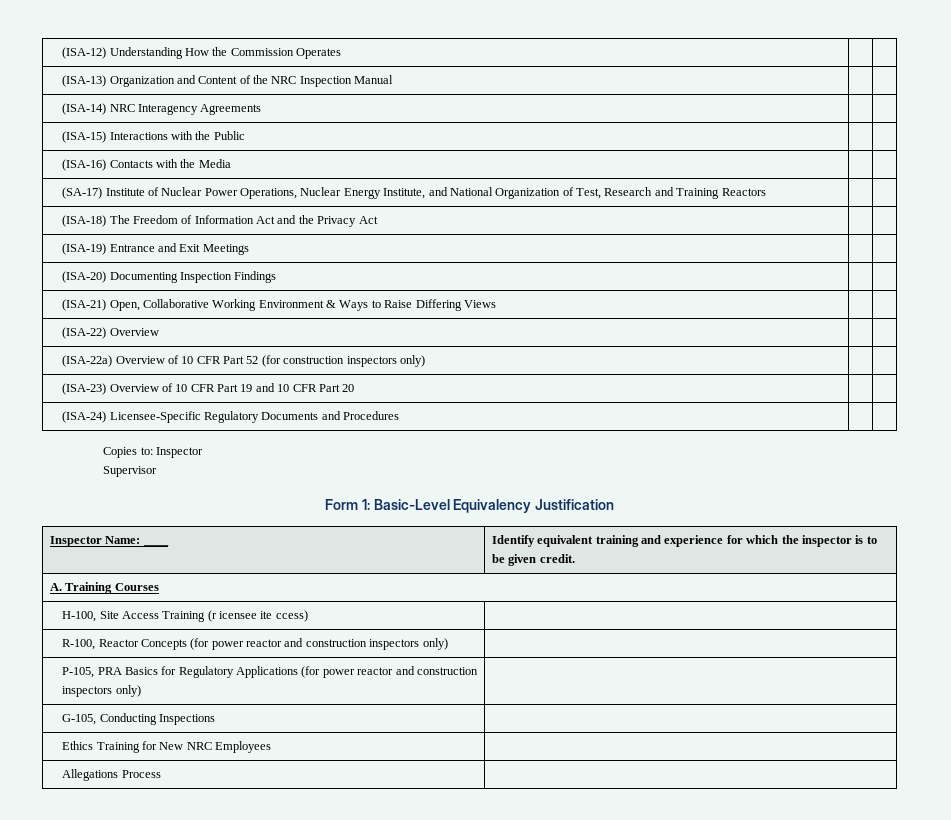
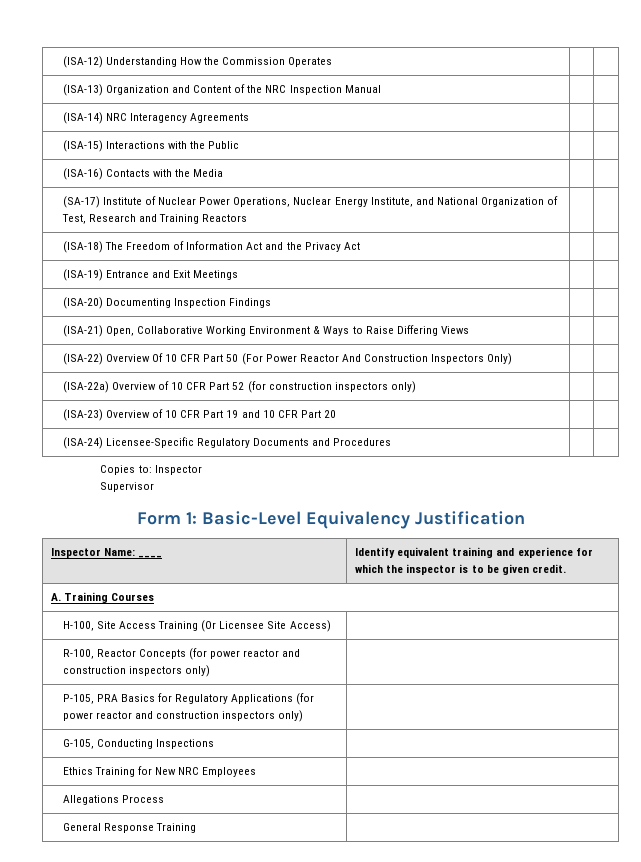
(159, 332) none -> [152,353,513,365] Of 10 CFR Part 50 (For Power Reactor And Construction Inspectors Only)
[207,610,308,622] (r icensee ite ccess) -> [201,620,331,632] (Or Licensee Site Access)
(161, 774) none -> [62,823,197,833] // General Response Training |

